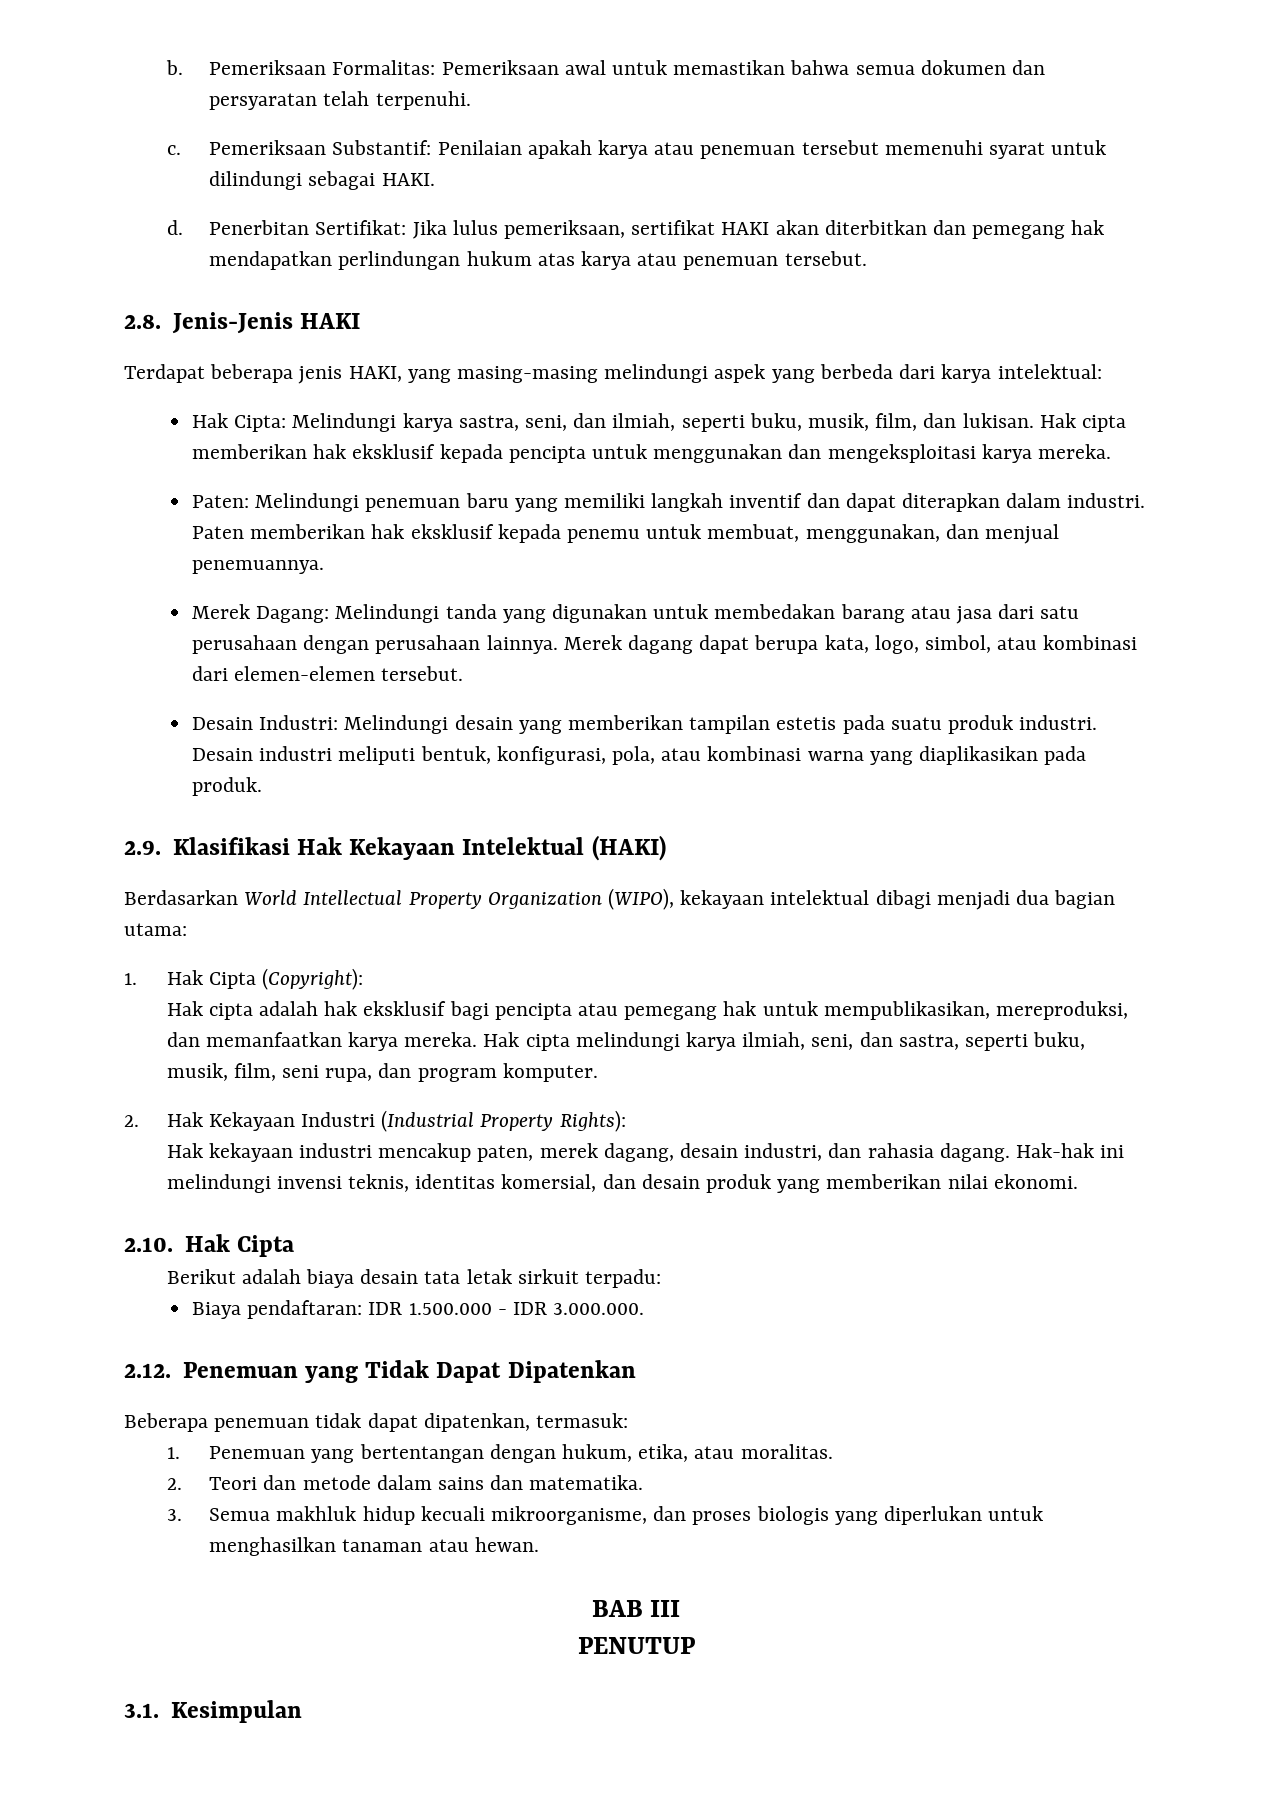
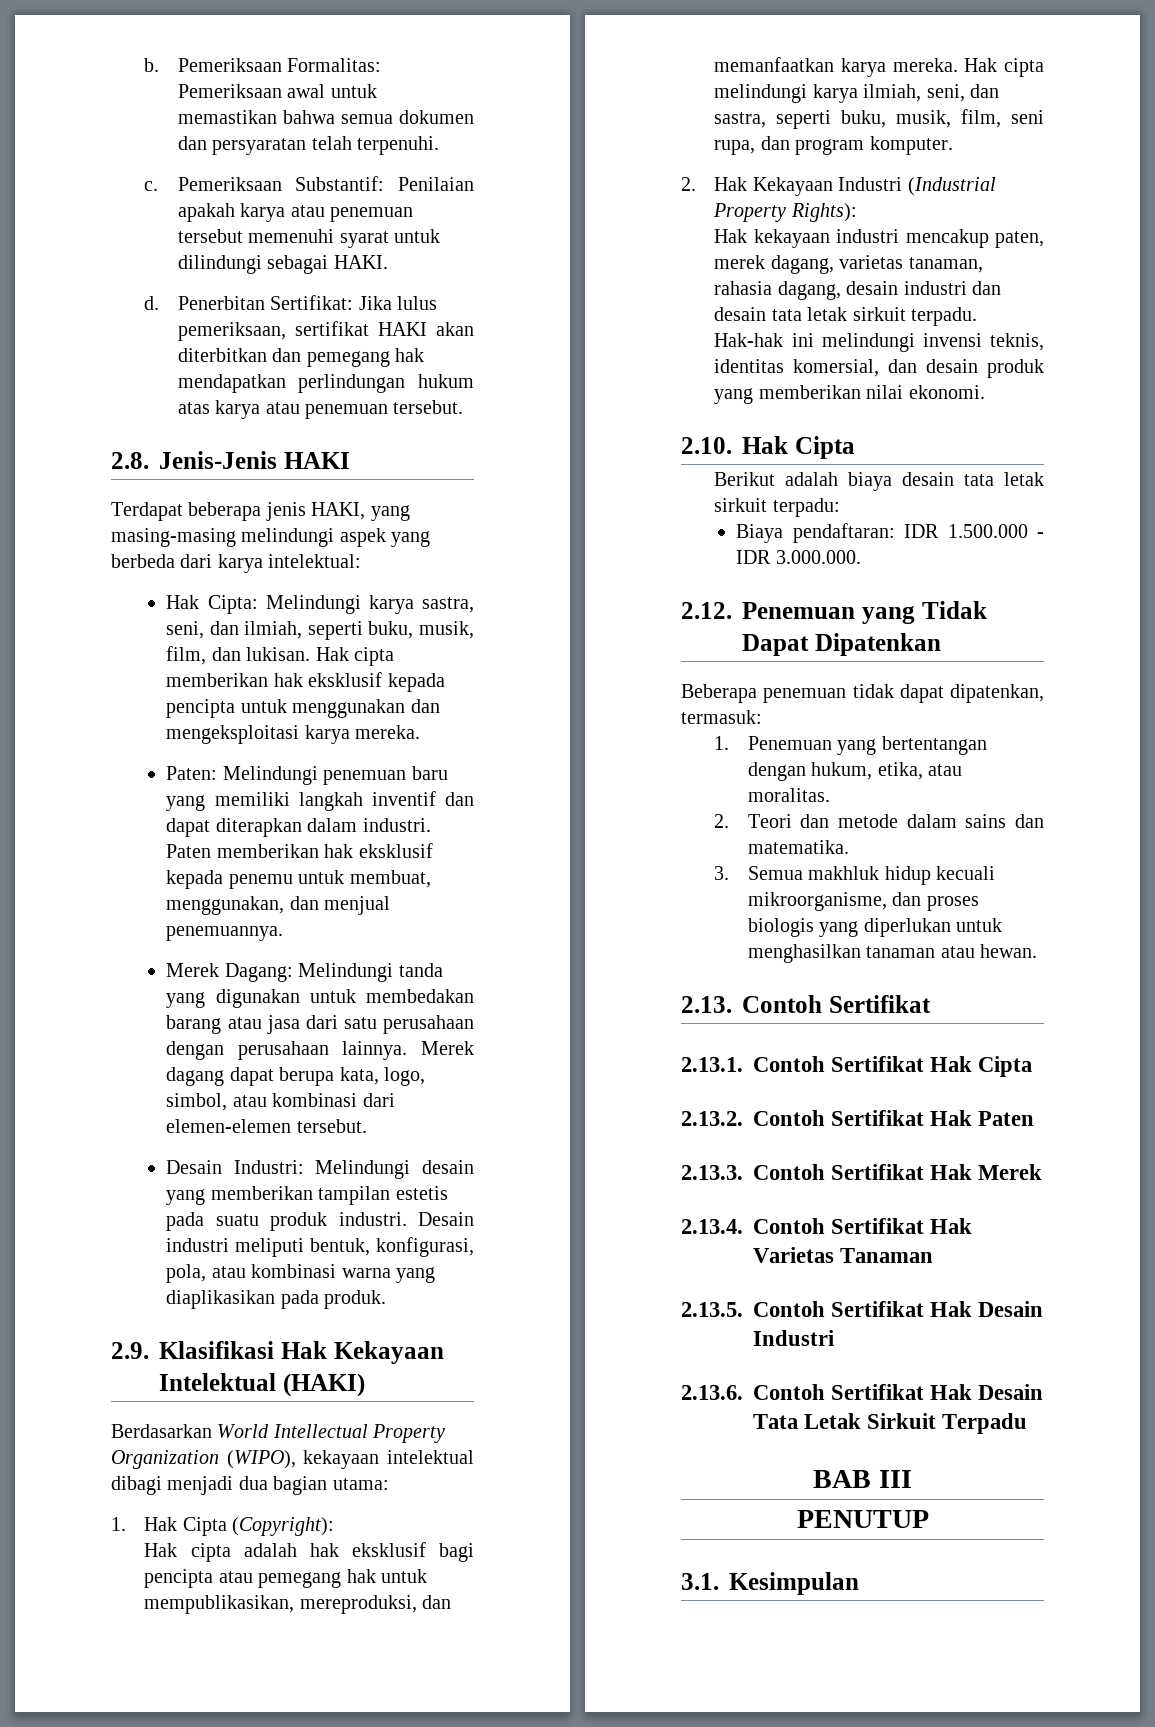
[680,1143,1010,1162] desain industri, dan rahasia dagang. -> [839,255,983,273] [714,281,1002,300] [714,307,978,326] varietas tanaman, rahasia dagang, desain industri dan desain tata letak sirkuit terpadu.
(539, 1544) none -> [681,995,931,1013] [681,1056,1033,1077] [681,1110,1035,1126] [681,1164,1043,1180] [681,1218,973,1234] [753,1247,934,1263] [681,1301,1044,1317] [753,1330,834,1346] [681,1384,1044,1400] [753,1413,1028,1434] // 2.13. Contoh Sertifikat // 2.13.1. Contoh Sertifikat Hak Cipta // 2.13.2. Contoh Sertifikat Hak Paten // 2.13.3. Contoh Sertifikat Hak Merek // 2.13.4. Contoh Sertifikat Hak Varietas Tanaman // 2.13.5. Contoh Sertifikat Hak Desain Industri // 2.13.6. Contoh Sertifikat Hak Desain Tata Letak Sirkuit Terpadu

